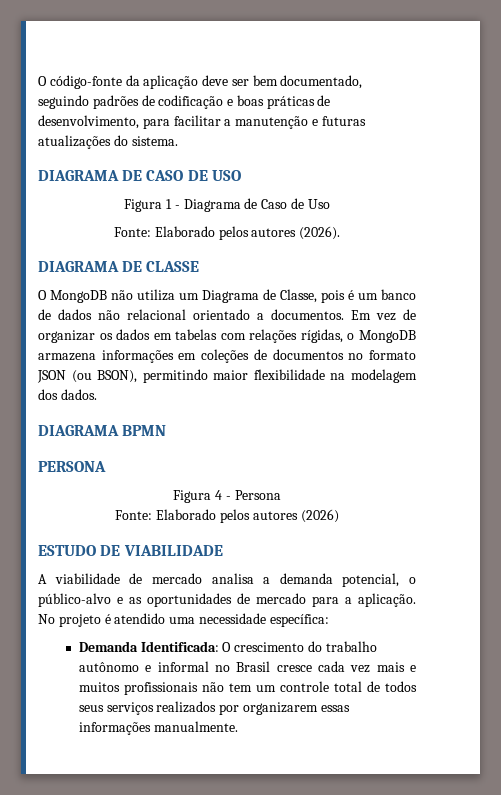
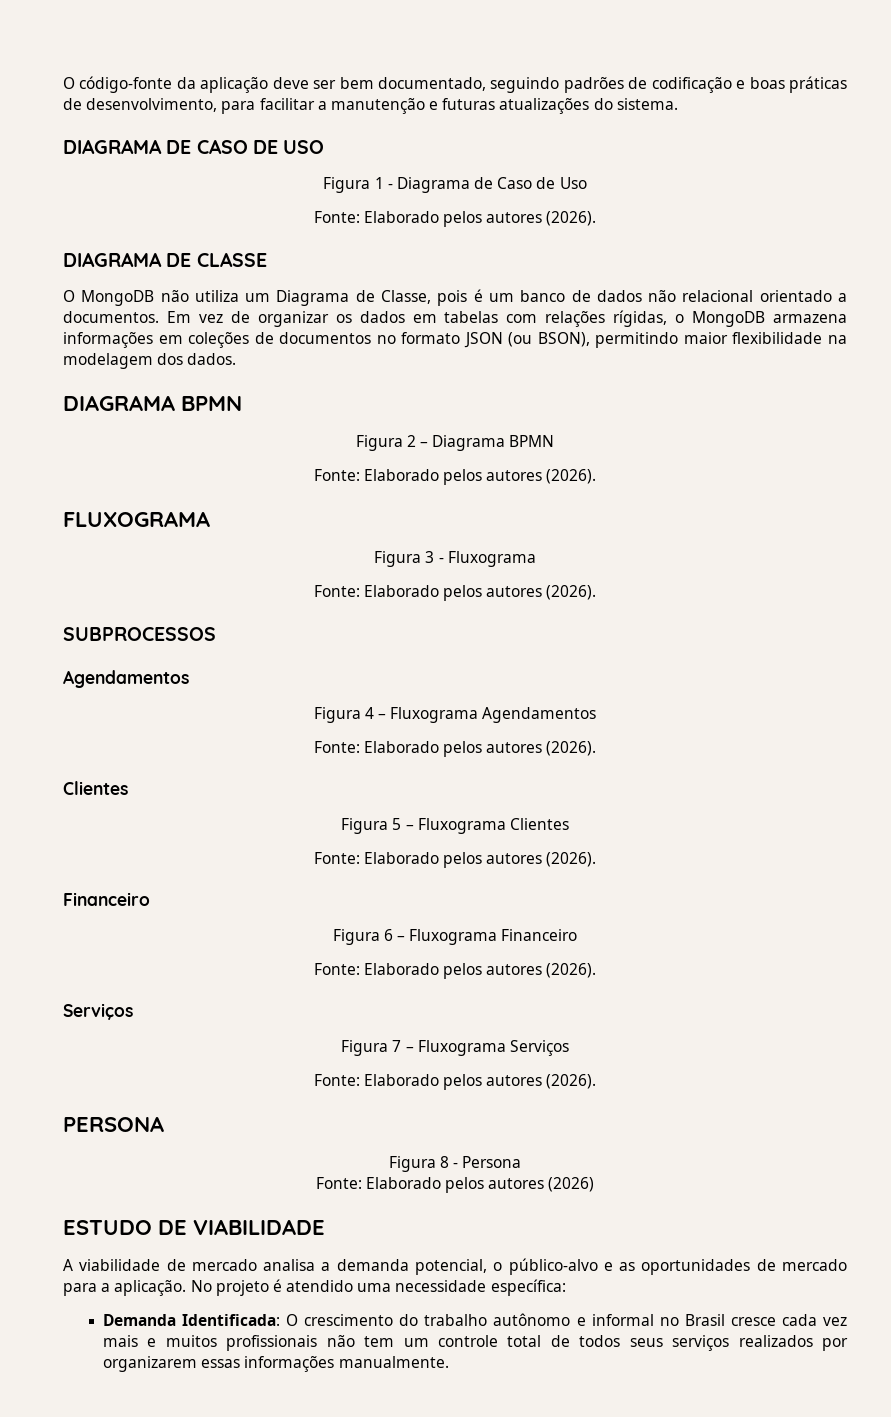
(167, 430) none -> [355,435,555,451] [313,469,597,485] [63,511,210,527] [374,551,536,567] [313,585,597,601] [63,627,216,641] [63,670,189,688] [313,707,597,723] [313,741,597,757] [63,781,128,795] [341,818,569,834] [313,852,597,868] [63,892,150,906] [332,929,578,945] [313,963,597,979] [63,1003,133,1020] [341,1040,569,1056] [313,1074,597,1090] // Figura 2 – Diagrama BPMN // Fonte: Elaborado pelos autores (2026). // FLUXOGRAMA // Figura 3 - Fluxograma // Fonte: Elaborado pelos autores (2026). // SUBPROCESSOS // Agendamentos // Figura 4 – Fluxograma Agendamentos // Fonte: Elaborado pelos autores (2026). // Clientes // Figura 5 – Fluxograma Clientes // Fonte: Elaborado pelos autores (2026). // Financeiro // Figura 6 – Fluxograma Financeiro // Fonte: Elaborado pelos autores (2026). // Serviços // Figura 7 – Fluxograma Serviços // Fonte: Elaborado pelos autores (2026).
[215,490,223,500] 4 -> [439,1156,449,1168] 8

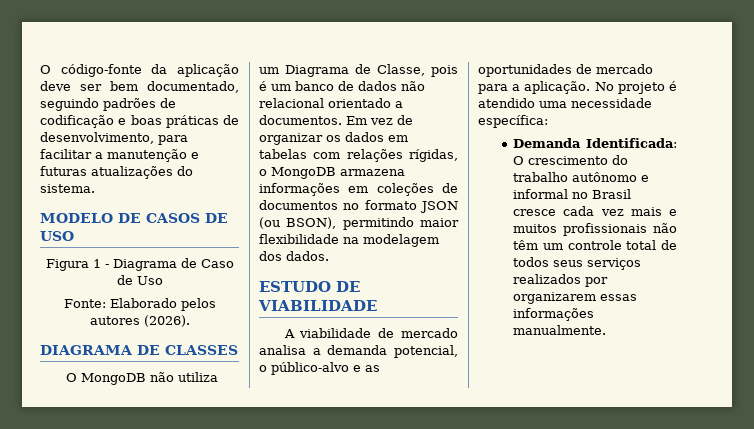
[63,139,248,154] DIAGRAMA DE CASO -> [40,213,200,223] MODELO DE CASOS
[196,252,267,267] CLASSE -> [165,345,238,355] CLASSES
[63,395,242,411] [355,435,555,451] [313,469,597,485] [63,511,210,527] [374,551,536,567] [313,585,597,601] [63,627,216,641] [63,670,189,688] [313,707,597,723] [313,741,597,757] [63,781,128,795] [341,818,569,834] [313,852,597,868] [63,892,150,906] [332,929,578,945] [313,963,597,979] [63,1003,133,1020] [341,1040,569,1056] [313,1074,597,1090] [63,1116,164,1132] [388,1156,522,1172] [315,1177,595,1193] // DIAGRAMA BPMN // Figura 2 – Diagrama BPMN // Fonte: Elaborado pelos autores (2026). // FLUXOGRAMA // Figura 3 - Fluxograma // Fonte: Elaborado pelos autores (2026). // SUBPROCESSOS // Agendamentos // Figura 4 – Fluxograma Agendamentos // Fonte: Elaborado pelos autores (2026). // Clientes // Figura 5 – Fluxograma Clientes // Fonte: Elaborado pelos autores (2026). // Financeiro // Figura 6 – Fluxograma Financeiro // Fonte: Elaborado pelos autores (2026). // Serviços // Figura 7 – Fluxograma Serviços // Fonte: Elaborado pelos autores (2026). // PERSONA // Figura 8 - Persona // Fonte: Elaborado pelos autores (2026) -> (329, 256) none
[364,1336,395,1347] tem -> [512,240,538,250] têm

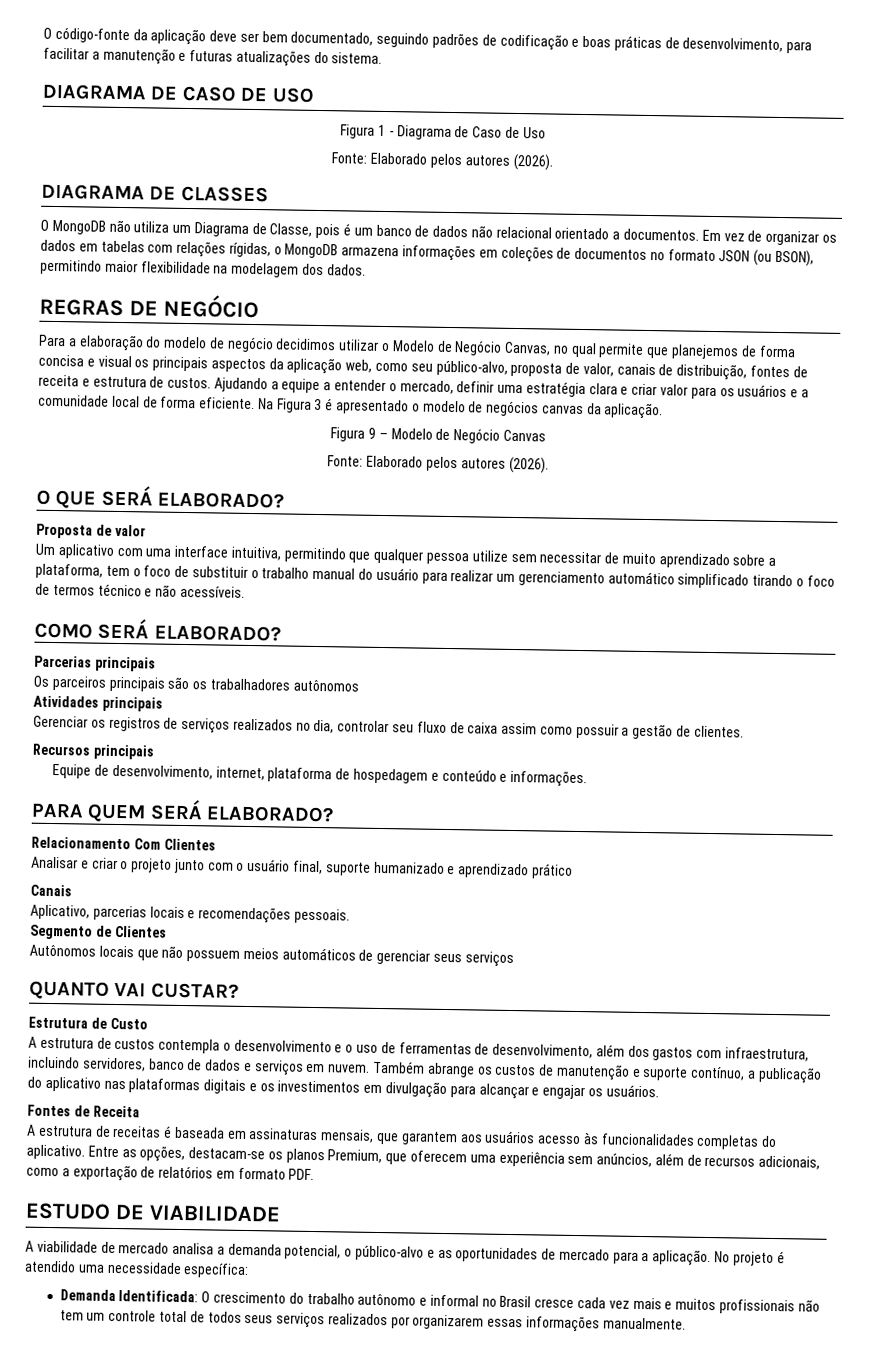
[40,213,200,223] MODELO DE CASOS -> [42,83,236,102] DIAGRAMA DE CASO
(329, 256) none -> [39,294,259,319] [39,334,796,360] [38,354,808,381] [38,374,809,400] [38,394,664,420] [330,427,546,444] [327,455,549,474] [36,484,285,509] [36,523,146,539] [35,543,777,569] [35,563,835,589] [35,583,245,598] [34,617,281,642] [34,655,156,672] [33,675,359,692] [33,695,163,712] [33,715,744,740] [32,743,154,760] [52,764,588,788] [31,798,335,823] [31,836,216,851] [31,856,573,879] [30,884,72,897] [30,904,350,924] [30,924,167,940] [29,944,514,968] [29,980,239,1000] [28,1016,148,1030] [28,1036,810,1062] [28,1056,822,1084] [27,1076,659,1100] [27,1104,140,1118] [27,1124,778,1150] [26,1144,821,1170] [26,1164,315,1182] // REGRAS DE NEGÓCIO // Para a elaboração do modelo de negócio decidimos utilizar o Modelo de Negócio Canvas, no qual permite que planejemos de forma concisa e visual os principais aspectos da aplicação web, como seu público-alvo, proposta de valor, canais de distribuição, fontes de receita e estrutura de custos. Ajudando a equipe a entender o mercado, definir uma estratégia clara e criar valor para os usuários e a comunidade local de forma eficiente. Na Figura 3 é apresentado o modelo de negócios canvas da aplicação. // Figura 9 – Modelo de Negócio Canvas // Fonte: Elaborado pelos autores (2026). // O QUE SERÁ ELABORADO? // Proposta de valor // Um aplicativo com uma interface intuitiva, permitindo que qualquer pessoa utilize sem necessitar de muito aprendizado sobre a plataforma, tem o foco de substituir o trabalho manual do usuário para realizar um gerenciamento automático simplificado tirando o foco de termos técnico e não acessíveis. // COMO SERÁ ELABORADO? // Parcerias principais // Os parceiros principais são os trabalhadores autônomos // Atividades principais // Gerenciar os registros de serviços realizados no dia, controlar seu fluxo de caixa assim como possuir a gestão de clientes. // Recursos principais // Equipe de desenvolvimento, internet, plataforma de hospedagem e conteúdo e informações. // PARA QUEM SERÁ ELABORADO? // Relacionamento Com Clientes // Analisar e criar o projeto junto com o usuário final, suporte humanizado e aprendizado prático // Canais // Aplicativo, parcerias locais e recomendações pessoais. // Segmento de Clientes // Autônomos locais que não possuem meios automáticos de gerenciar seus serviços // QUANTO VAI CUSTAR? // Estrutura de Custo // A estrutura de custos contempla o desenvolvimento e o uso de ferramentas de desenvolvimento, além dos gastos com infraestrutura, incluindo servidores, banco de dados e serviços em nuvem. Também abrange os custos de manutenção e suporte contínuo, a publicação do aplicativo nas plataformas digitais e os investimentos em divulgação para alcançar e engajar os usuários. // Fontes de Receita // A estrutura de receitas é baseada em assinaturas mensais, que garantem aos usuários acesso às funcionalidades completas do aplicativo. Entre as opções, destacam-se os planos Premium, que oferecem uma experiência sem anúncios, além de recursos adicionais, como a exportação de relatórios em formato PDF.
[512,240,538,250] têm -> [59,1310,84,1321] tem

